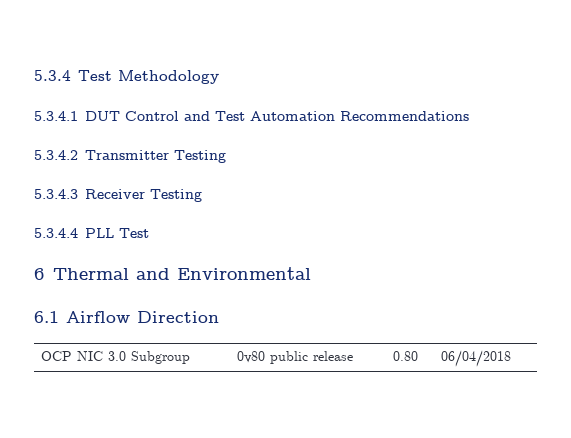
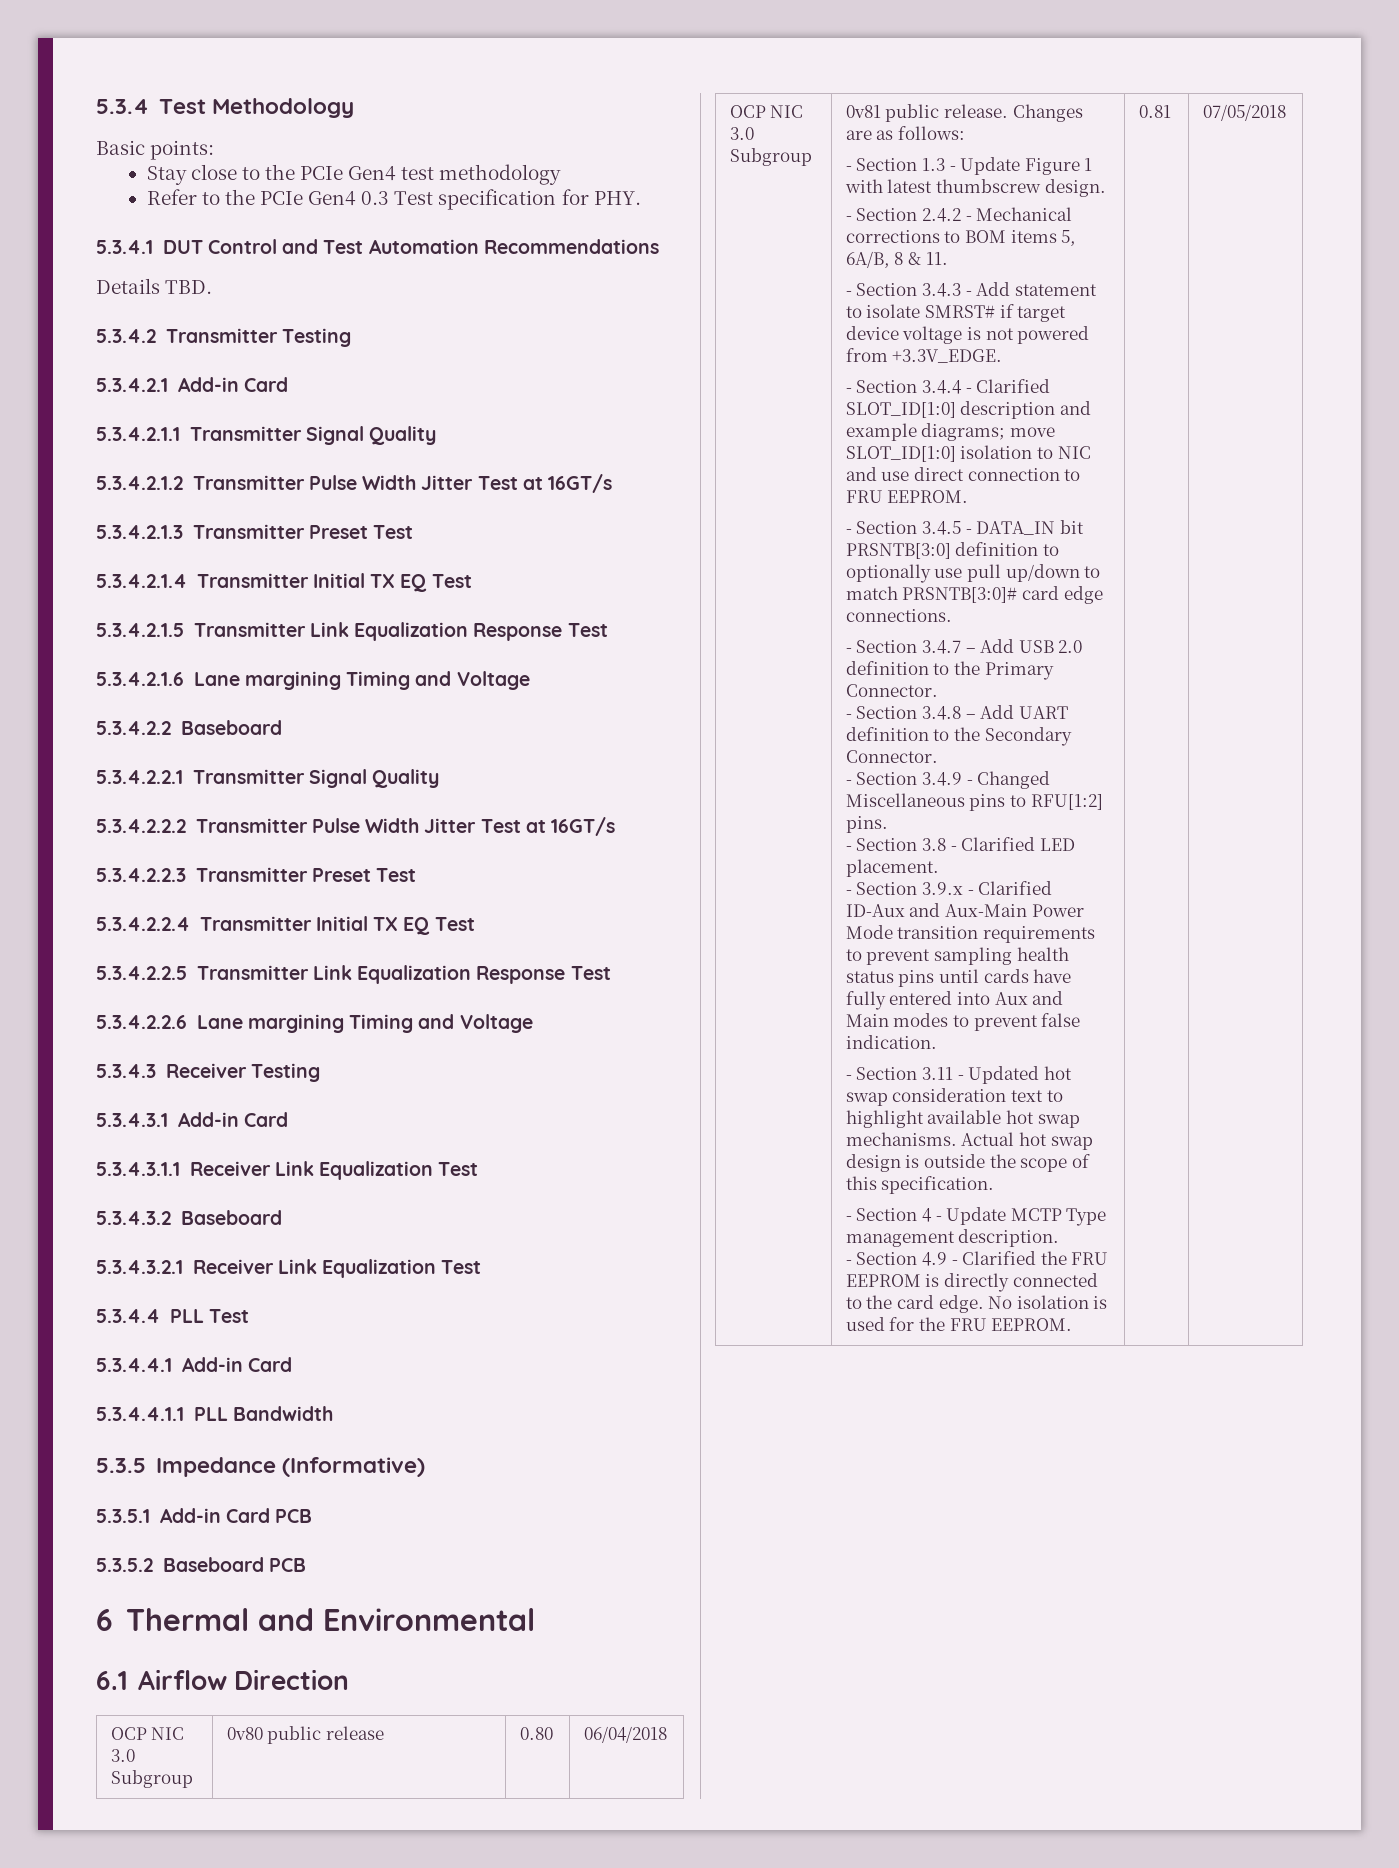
(219, 77) none -> [96,140,215,160] [146,164,562,185] [146,189,641,210] // Basic points: // Stay close to the PCIe Gen4 test methodology // Refer to the PCIe Gen4 0.3 Test specification for PHY.
(469, 116) none -> [96,278,213,294] // Details TBD.
[34,189,202,202] [34,228,149,238] 5.3.4.3 Receiver Testing // 5.3.4.4 PLL Test -> [96,377,288,392] [96,426,437,445] [96,474,613,493] [96,524,414,539] [96,573,472,592] [96,622,608,641] [96,671,530,690] [96,720,282,735] [96,769,440,788] [96,817,616,836] [96,867,417,882] [96,916,475,935] [96,965,611,984] [96,1014,533,1033] [96,1063,320,1082] [96,1112,288,1127] [96,1161,479,1180] [96,1210,282,1225] [96,1259,482,1278] [96,1309,249,1323] [96,1357,292,1372] [96,1406,333,1421] [96,1457,425,1477] [96,1508,313,1523] [96,1557,306,1572] 5.3.4.2.1 Add-in Card // 5.3.4.2.1.1 Transmitter Signal Quality // 5.3.4.2.1.2 Transmitter Pulse Width Jitter Test at 16GT/s // 5.3.4.2.1.3 Transmitter Preset Test // 5.3.4.2.1.4 Transmitter Initial TX EQ Test // 5.3.4.2.1.5 Transmitter Link Equalization Response Test // 5.3.4.2.1.6 Lane margining Timing and Voltage // 5.3.4.2.2 Baseboard // 5.3.4.2.2.1 Transmitter Signal Quality // 5.3.4.2.2.2 Transmitter Pulse Width Jitter Test at 16GT/s // 5.3.4.2.2.3 Transmitter Preset Test // 5.3.4.2.2.4 Transmitter Initial TX EQ Test // 5.3.4.2.2.5 Transmitter Link Equalization Response Test // 5.3.4.2.2.6 Lane margining Timing and Voltage // 5.3.4.3 Receiver Testing // 5.3.4.3.1 Add-in Card // 5.3.4.3.1.1 Receiver Link Equalization Test // 5.3.4.3.2 Baseboard // 5.3.4.3.2.1 Receiver Link Equalization Test // 5.3.4.4 PLL Test // 5.3.4.4.1 Add-in Card // 5.3.4.4.1.1 PLL Bandwidth // 5.3.5 Impedance (Informative) // 5.3.5.1 Add-in Card PCB // 5.3.5.2 Baseboard PCB
(511, 358) none -> [729,105,804,118] [729,127,754,140] [729,148,812,166] [845,104,1083,122] [845,126,966,140] [845,157,1093,175] [844,179,1106,197] [845,207,1073,222] [845,230,1077,246] [845,251,948,268] [845,282,1097,297] [845,304,1067,322] [845,326,1090,344] [845,348,1003,363] [845,379,1051,394] [845,401,1092,419] [845,423,1056,441] [845,445,1091,462] [845,467,1081,481] [845,490,969,503] [845,520,1084,535] [845,542,1060,559] [845,564,1101,583] [845,586,1103,604] [845,609,952,622] [845,639,1083,654] [845,661,1054,680] [845,684,938,697] [845,705,1068,720] [845,727,1072,746] [845,750,938,763] [845,771,1051,789] [845,793,1103,811] [845,816,888,833] [845,837,1075,851] [845,859,939,877] [845,881,1053,895] [845,903,1084,917] [845,925,1096,943] [845,947,1069,965] [845,969,1072,987] [845,991,1064,1010] [845,1013,1081,1031] [845,1035,937,1049] [845,1066,1072,1084] [845,1088,1063,1106] [845,1110,1080,1128] [845,1132,1093,1150] [845,1154,1090,1172] [845,1176,995,1194] [845,1207,1107,1226] [845,1229,1060,1247] [845,1251,1109,1266] [845,1273,1098,1292] [845,1295,1108,1313] [845,1317,1073,1331] [1138,105,1171,118] [1202,104,1286,121] // OCP NIC 3.0 Subgroup | 0v81 public release. Changes are as follows: // - Section 1.3 - Update Figure 1 with latest thumbscrew design. // - Section 2.4.2 - Mechanical corrections to BOM items 5, 6A/B, 8 & 11. // - Section 3.4.3 - Add statement to isolate SMRST# if target device voltage is not powered from +3.3V_EDGE. // - Section 3.4.4 - Clarified SLOT_ID[1:0] description and example diagrams; move SLOT_ID[1:0] isolation to NIC and use direct connection to FRU EEPROM. // - Section 3.4.5 - DATA_IN bit PRSNTB[3:0] definition to optionally use pull up/down to match PRSNTB[3:0]# card edge connections. // - Section 3.4.7 – Add USB 2.0 definition to the Primary Connector. // - Section 3.4.8 – Add UART definition to the Secondary Connector. // - Section 3.4.9 - Changed Miscellaneous pins to RFU[1:2] pins. // - Section 3.8 - Clarified LED placement. // - Section 3.9.x - Clarified ID-Aux and Aux-Main Power Mode transition requirements to prevent sampling health status pins until cards have fully entered into Aux and Main modes to prevent false indication. // - Section 3.11 - Updated hot swap consideration text to highlight available hot swap mechanisms. Actual hot swap design is outside the scope of this specification. // - Section 4 - Update MCTP Type management description. // - Section 4.9 - Clarified the FRU EEPROM is directly connected to the card edge. No isolation is used for the FRU EEPROM. | 0.81 | 07/05/2018

